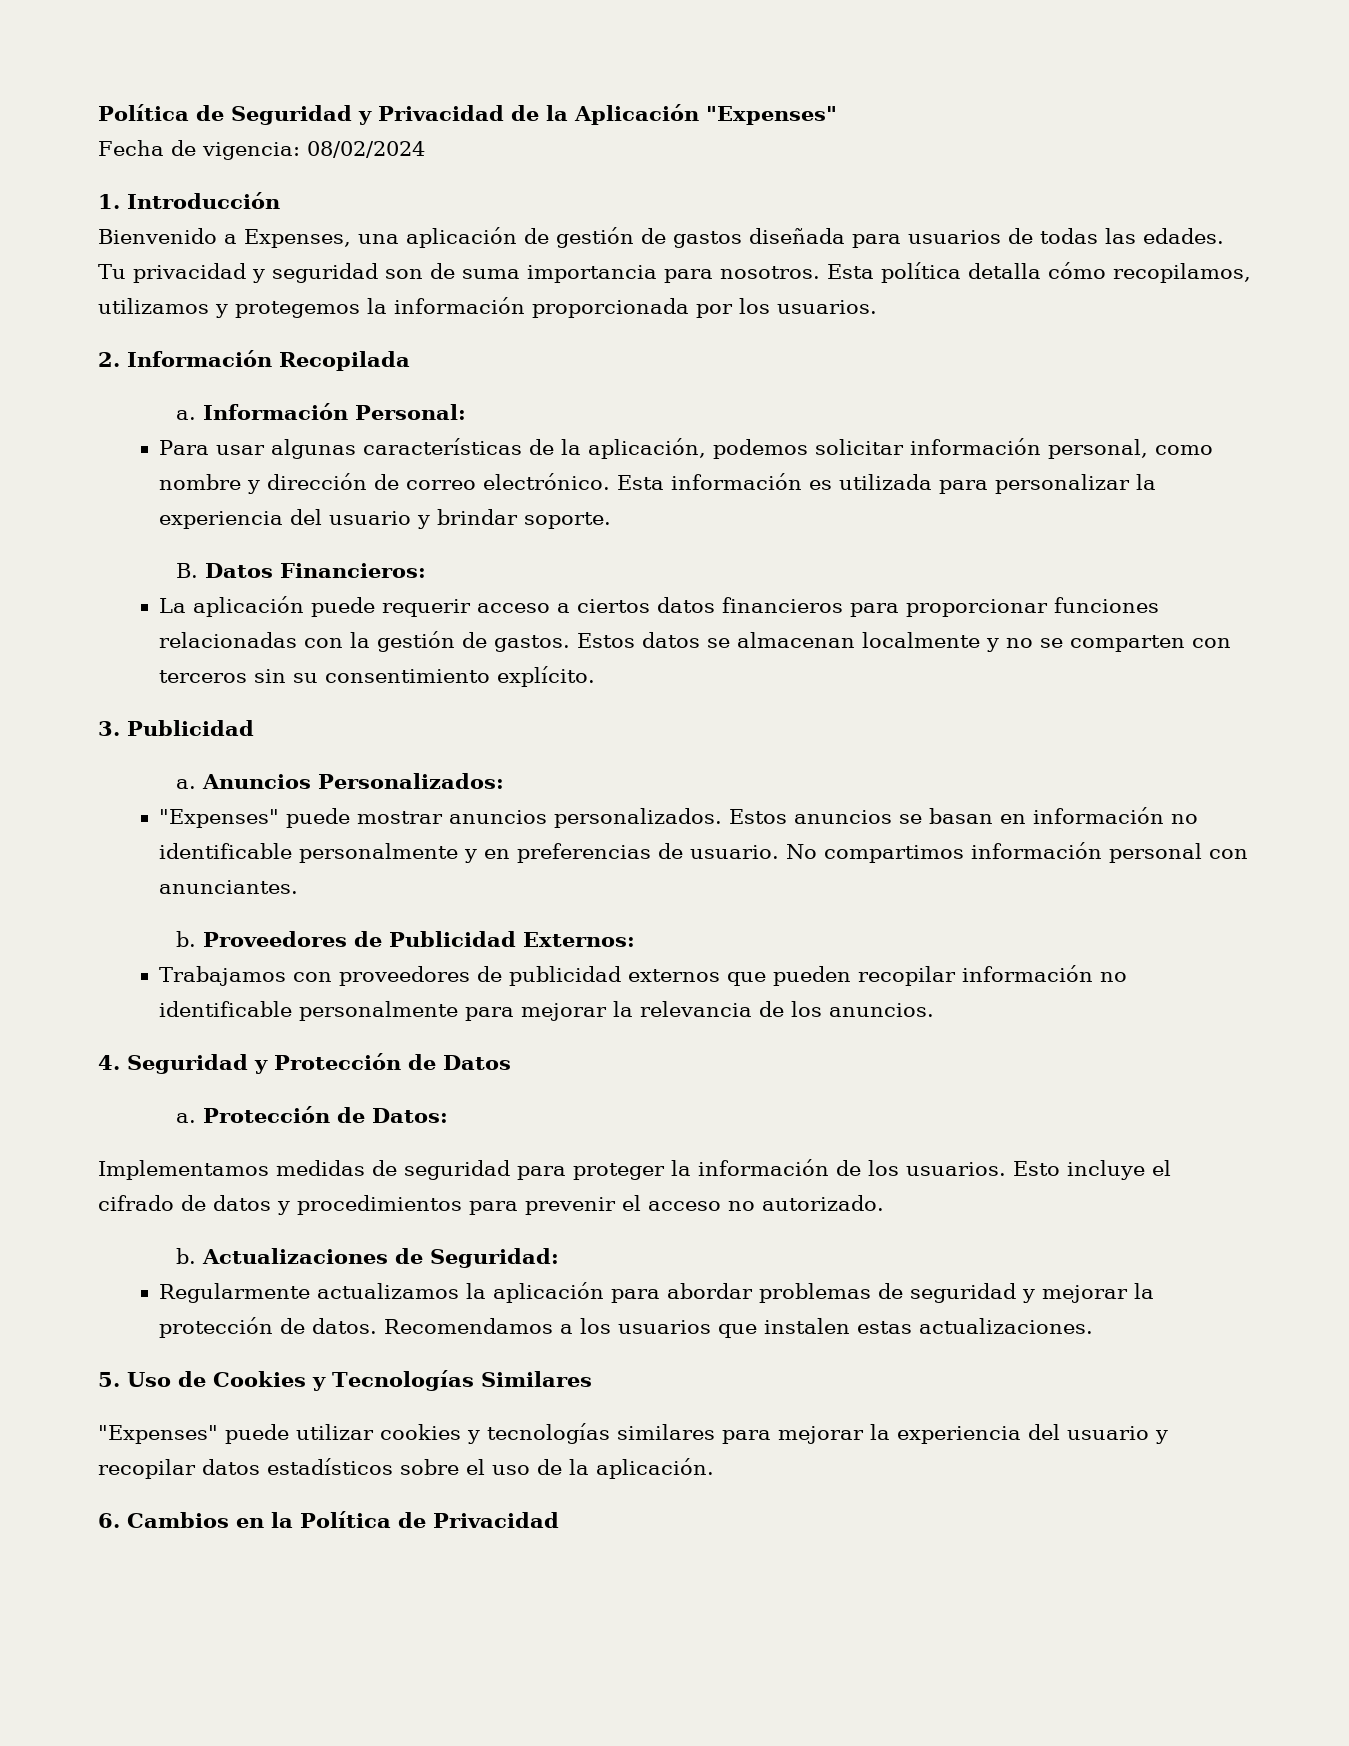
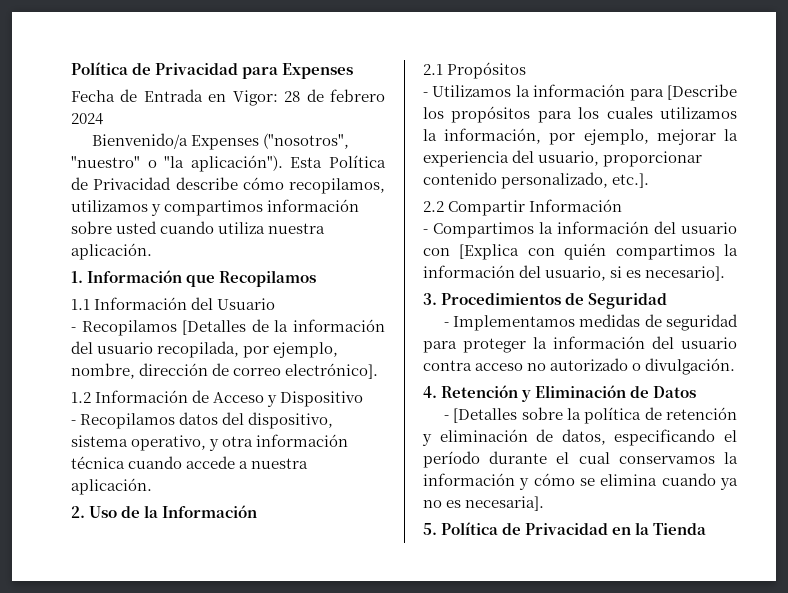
[98,104,837,125] [98,140,425,160] [98,192,280,209] [98,227,1224,248] [98,262,1251,283] [98,297,877,318] [98,350,410,371] [175,403,466,420] [159,438,1214,459] [159,473,1157,494] [159,509,612,529] [175,563,426,578] [159,596,1160,617] [159,631,1232,652] [159,666,596,687] [98,720,254,736] [175,773,504,789] [159,807,1199,828] [159,842,1249,863] [159,880,299,894] [175,931,635,947] [159,965,1128,986] [159,1001,935,1021] [98,1053,511,1074] [175,1106,448,1123] Política de Seguridad y Privacidad de la Aplicación "Expenses" // Fecha de vigencia: 08/02/2024 // 1. Introducción // Bienvenido a Expenses, una aplicación de gestión de gastos diseñada para usuarios de todas las edades. Tu privacidad y seguridad son de suma importancia para nosotros. Esta política detalla cómo recopilamos, utilizamos y protegemos la información proporcionada por los usuarios. // 2. Información Recopilada // a. Información Personal: // Para usar algunas características de la aplicación, podemos solicitar información personal, como nombre y dirección de correo electrónico. Esta información es utilizada para personalizar la experiencia del usuario y brindar soporte. // B. Datos Financieros: // La aplicación puede requerir acceso a ciertos datos financieros para proporcionar funciones relacionadas con la gestión de gastos. Estos datos se almacenan localmente y no se comparten con terceros sin su consentimiento explícito. // 3. Publicidad // a. Anuncios Personalizados: // "Expenses" puede mostrar anuncios personalizados. Estos anuncios se basan en información no identificable personalmente y en preferencias de usuario. No compartimos información personal con anunciantes. // b. Proveedores de Publicidad Externos: // Trabajamos con proveedores de publicidad externos que pueden recopilar información no identificable personalmente para mejorar la relevancia de los anuncios. // 4. Seguridad y Protección de Datos // a. Protección de Datos: // -> [71,62,354,79] [71,89,385,106] [71,113,103,125] [91,133,349,150] [71,155,386,172] [71,177,385,194] [71,199,360,216] [71,221,326,234] [71,243,152,260] [71,270,317,287] [71,297,276,310] [71,319,385,336] [71,341,339,358] [71,363,379,379] [71,390,364,407] [71,412,334,429] [71,434,349,451] [71,456,309,469] [71,478,152,495] [71,505,258,518] [423,62,527,79] [423,84,737,101] [423,106,737,123] [423,128,738,145] [423,150,703,167] [423,172,650,189] [423,199,623,216] [423,221,737,238] [423,243,738,260] [423,265,726,281] [423,293,668,309] [443,322,449,327] Política de Privacidad para Expenses // Fecha de Entrada en Vigor: 28 de febrero 2024 // Bienvenido/a Expenses ("nosotros", "nuestro" o "la aplicación"). Esta Política de Privacidad describe cómo recopilamos, utilizamos y compartimos información sobre usted cuando utiliza nuestra aplicación. // 1. Información que Recopilamos // 1.1 Información del Usuario // - Recopilamos [Detalles de la información del usuario recopilada, por ejemplo, nombre, dirección de correo electrónico]. // 1.2 Información de Acceso y Dispositivo // - Recopilamos datos del dispositivo, sistema operativo, y otra información técnica cuando accede a nuestra aplicación. // 2. Uso de la Información // 2.1 Propósitos // - Utilizamos la información para [Describe los propósitos para los cuales utilizamos la información, por ejemplo, mejorar la experiencia del usuario, proporcionar contenido personalizado, etc.]. // 2.2 Compartir Información // - Compartimos la información del usuario con [Explica con quién compartimos la información del usuario, si es necesario]. // 3. Procedimientos de Seguridad // -
[836,1160,1171,1180] [98,1195,884,1215] [175,1248,559,1268] [159,1282,1155,1303] [159,1317,1094,1338] [98,1370,592,1391] [98,1423,1168,1444] [98,1458,714,1479] [98,1511,559,1528] de los usuarios. Esto incluye el cifrado de datos y procedimientos para prevenir el acceso no autorizado. // b. Actualizaciones de Seguridad: // Regularmente actualizamos la aplicación para abordar problemas de seguridad y mejorar la protección de datos. Recomendamos a los usuarios que instalen estas actualizaciones. // 5. Uso de Cookies y Tecnologías Similares // "Expenses" puede utilizar cookies y tecnologías similares para mejorar la experiencia del usuario y recopilar datos estadísticos sobre el uso de la aplicación. // 6. Cambios en la Política de Privacidad -> [652,336,737,349] [423,358,736,375] [423,385,697,402] [443,407,737,424] [422,429,737,446] [423,451,738,468] [423,473,738,490] [423,496,545,511] [423,522,707,535] del usuario contra acceso no autorizado o divulgación. // 4. Retención y Eliminación de Datos // - [Detalles sobre la política de retención y eliminación de datos, especificando el período durante el cual conservamos la información y cómo se elimina cuando ya no es necesaria]. // 5. Política de Privacidad en la Tienda

